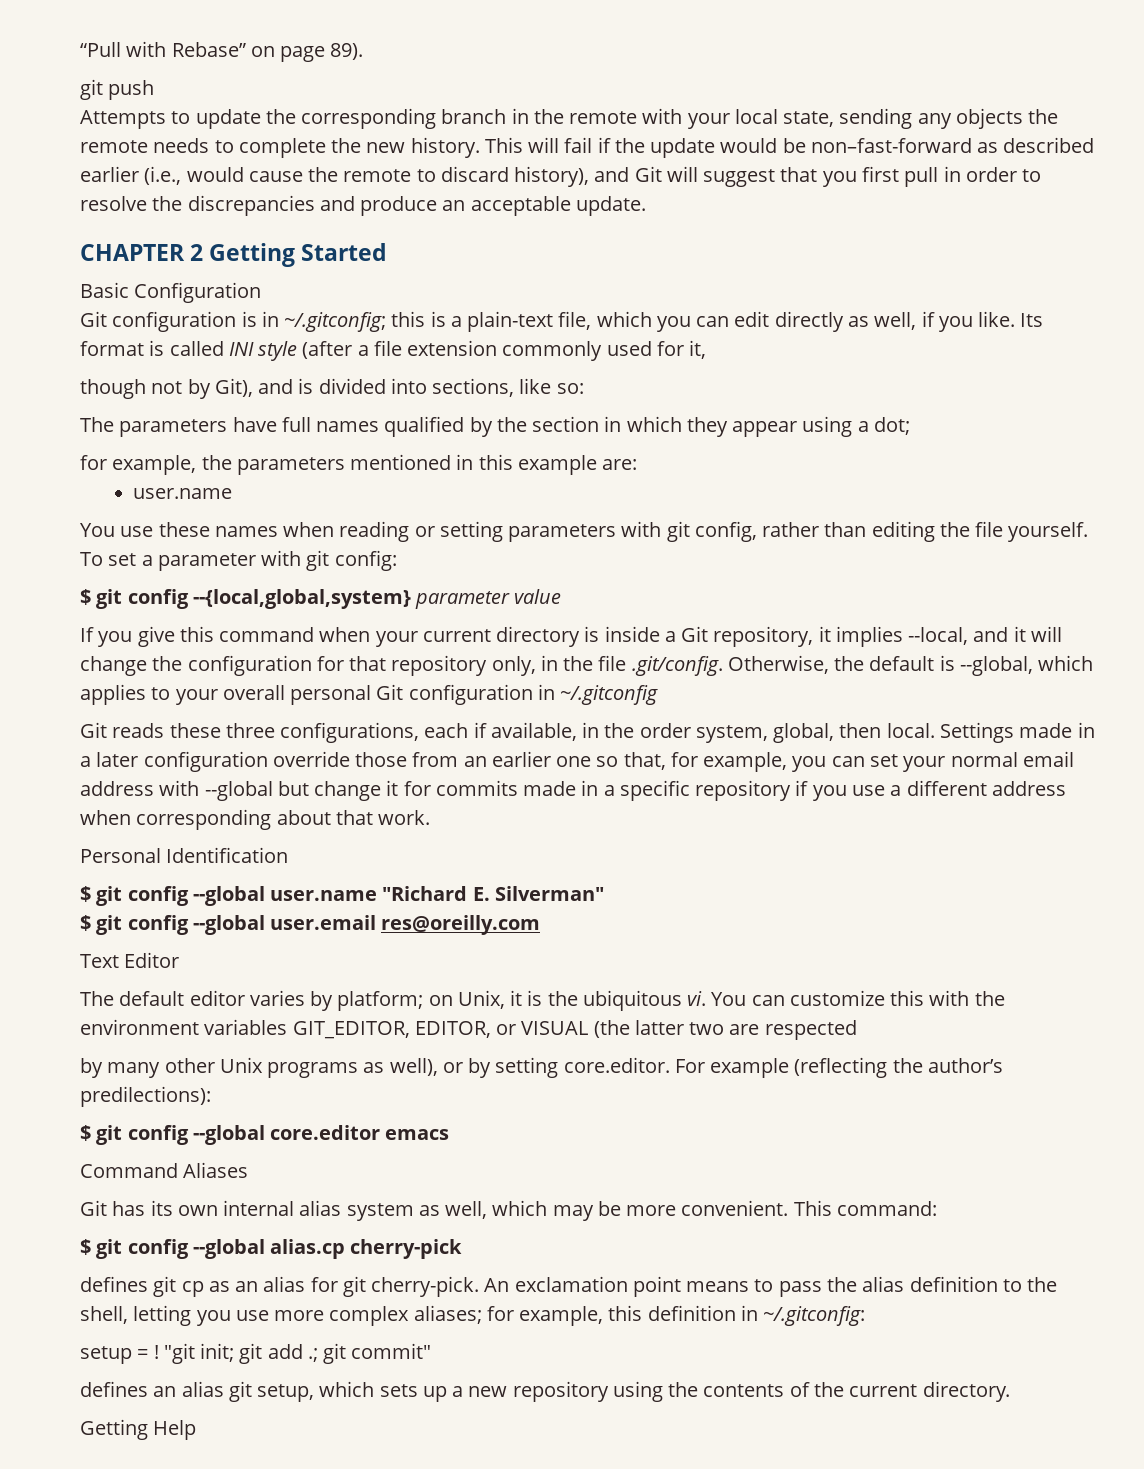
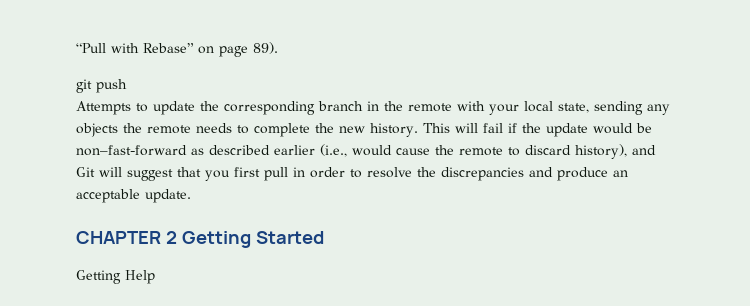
[80,282,262,303] [80,311,1044,332] [80,340,707,361] [80,378,584,399] [80,416,910,437] [80,454,638,475] [132,488,232,499] [80,521,1089,542] [80,550,397,571] [80,589,562,609] [80,626,1063,647] [80,655,1094,676] [80,684,659,705] [80,722,1095,743] [80,751,1074,772] [80,780,1066,801] [80,809,431,830] [80,847,289,863] [80,886,604,906] [80,915,541,935] [80,952,180,968] [80,990,1005,1011] [80,1019,857,1040] [80,1057,1003,1078] [80,1086,211,1107] [80,1125,450,1145] [80,1162,249,1178] [80,1200,937,1221] [80,1239,463,1259] [80,1276,1058,1297] [80,1305,866,1326] [80,1343,432,1364] [80,1381,1011,1402] // Basic Configuration // Git configuration is in ~/.gitconfig; this is a plain-text file, which you can edit directly as well, if you like. Its format is called INI style (after a file extension commonly used for it, // though not by Git), and is divided into sections, like so: // The parameters have full names qualified by the section in which they appear using a dot; // for example, the parameters mentioned in this example are: // user.name // You use these names when reading or setting parameters with git config, rather than editing the file yourself. To set a parameter with git config: // $ git config --{local,global,system} parameter value // If you give this command when your current directory is inside a Git repository, it implies --local, and it will change the configuration for that repository only, in the file .git/config. Otherwise, the default is --global, which applies to your overall personal Git configuration in ~/.gitconfig // Git reads these three configurations, each if available, in the order system, global, then local. Settings made in a later configuration override those from an earlier one so that, for example, you can set your normal email address with --global but change it for commits made in a specific repository if you use a different address when corresponding about that work. // Personal Identification // $ git config --global user.name "Richard E. Silverman" // $ git config --global user.email res@oreilly.com // Text Editor // The default editor varies by platform; on Unix, it is the ubiquitous vi. You can customize this with the environment variables GIT_EDITOR, EDITOR, or VISUAL (the latter two are respected // by many other Unix programs as well), or by setting core.editor. For example (reflecting the author’s predilections): // $ git config --global core.editor emacs // Command Aliases // Git has its own internal alias system as well, which may be more convenient. This command: // $ git config --global alias.cp cherry-pick // defines git cp as an alias for git cherry-pick. An exclamation point means to pass the alias definition to the shell, letting you use more complex aliases; for example, this definition in ~/.gitconfig: // setup = ! "git init; git add .; git commit" // defines an alias git setup, which sets up a new repository using the contents of the current directory. -> (324, 237) none

